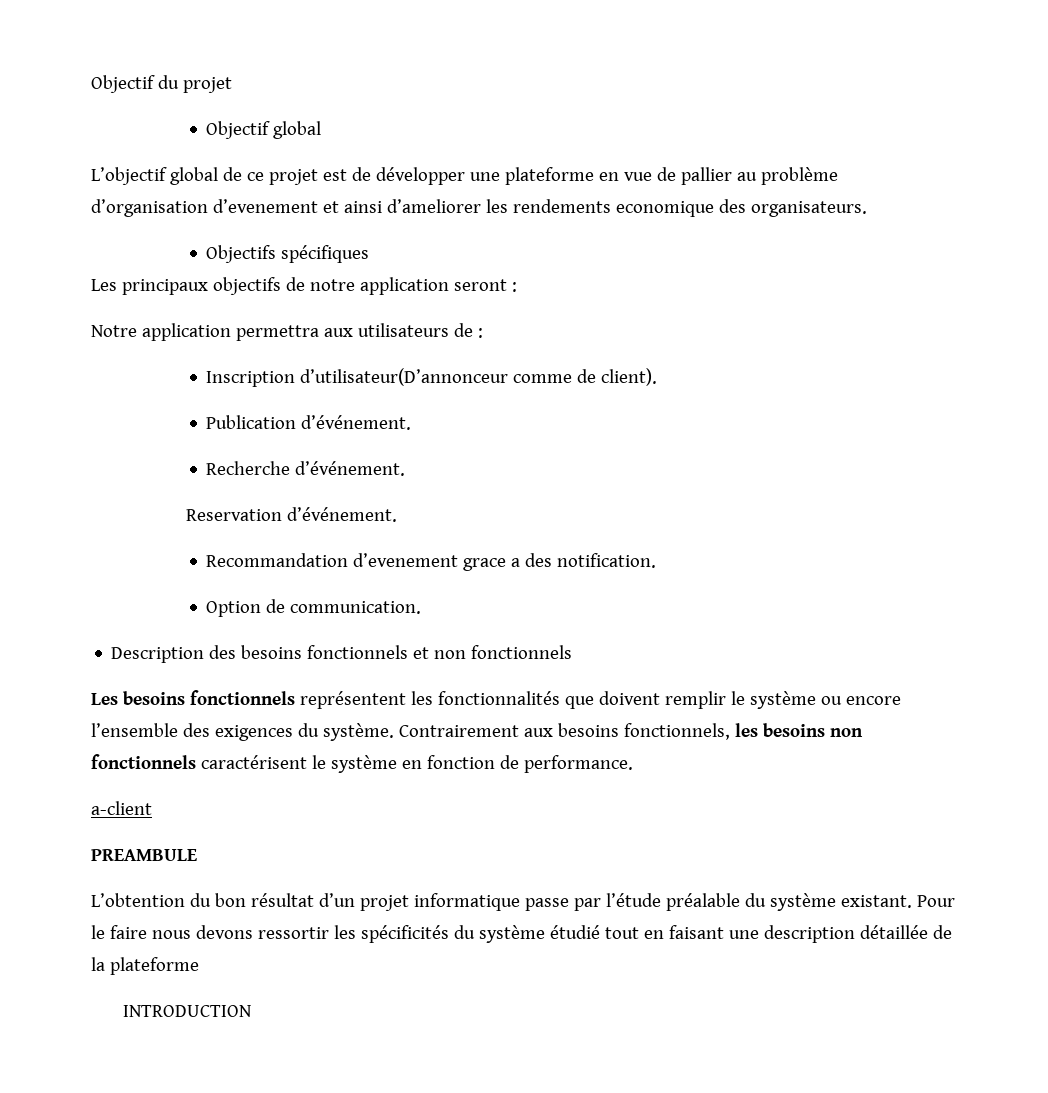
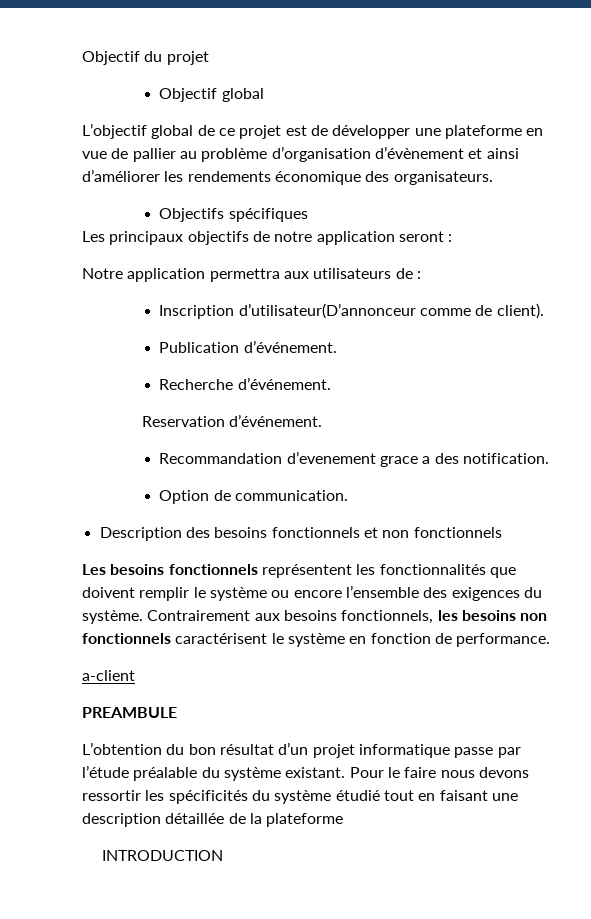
[212,199,318,213] d’evenement -> [374,146,464,159] d’évènement
[386,199,481,213] d’ameliorer -> [82,169,160,182] d’améliorer
[615,201,714,217] economique -> [274,171,361,185] économique

